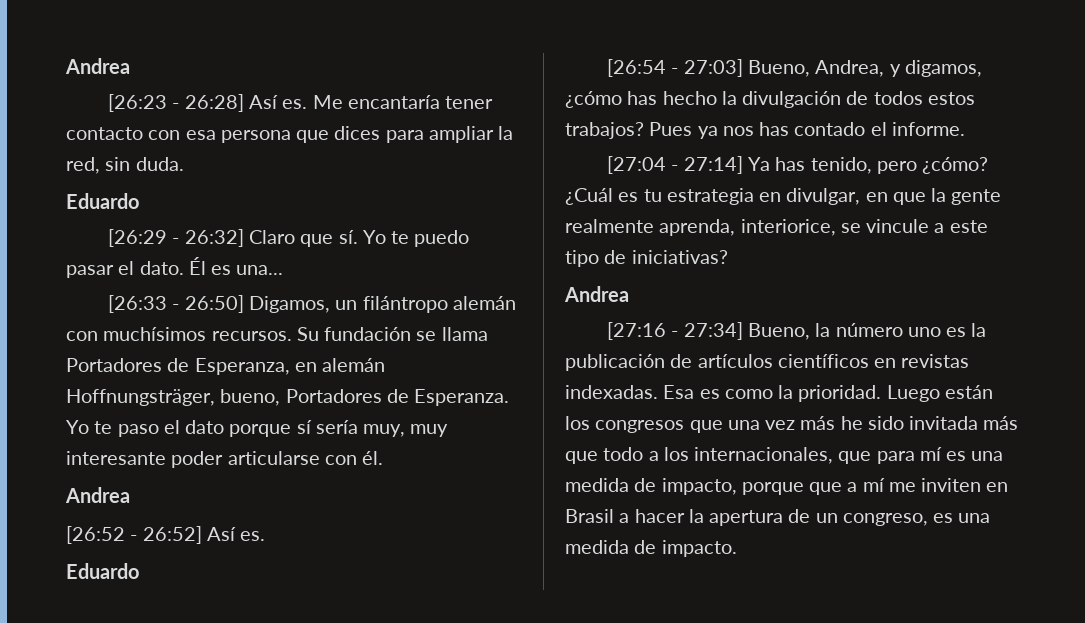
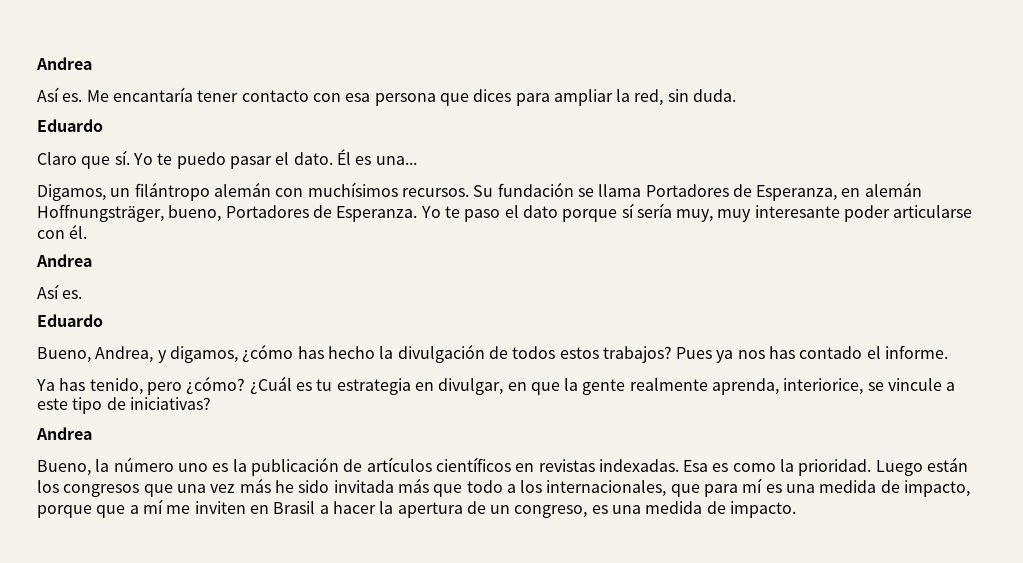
[65,58,130,74] [108,94,244,112] Andrea // [26:23 - 26:28] -> [36,57,92,70] Andrea //
[108,229,244,247] [26:29 - 26:32] -> (103, 125) none
[108,295,244,313] [26:33 - 26:50] -> (417, 160) none
[66,526,202,544] [26:52 - 26:52] -> (92, 260) none
[607,59,743,77] [26:54 - 27:03] -> (103, 320) none
[607,156,743,174] [27:04 - 27:14] -> (949, 352) none
[607,322,743,340] [27:16 - 27:34] -> (92, 433) none

